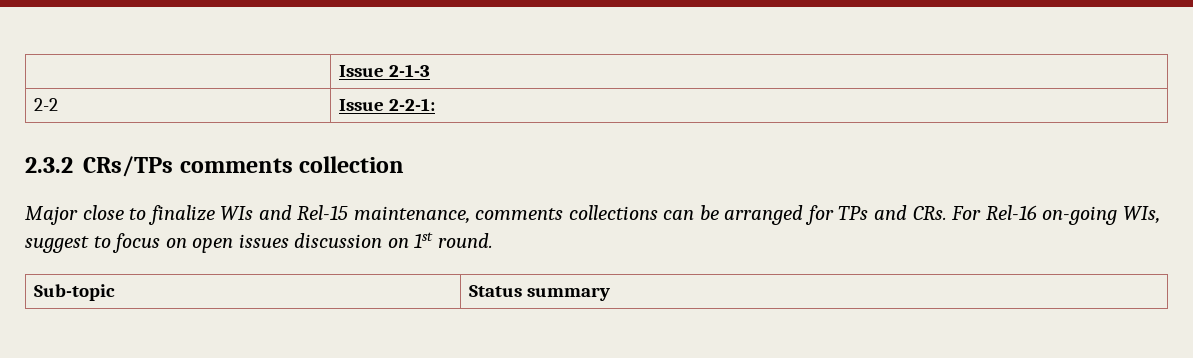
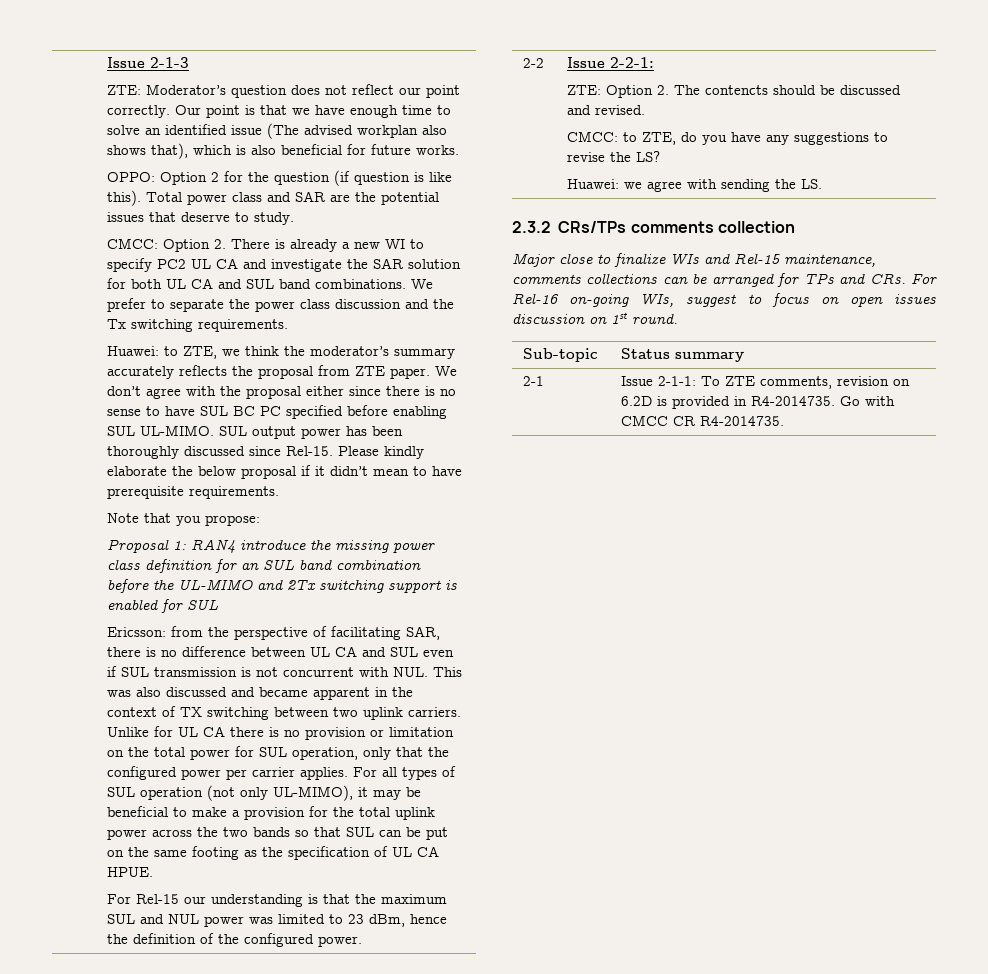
[33,98,58,111] [338,98,435,111] // 2-2 | Issue 2-2-1: -> [107,84,461,98] [107,105,452,118] [107,123,448,139] [107,143,460,159] [107,170,453,186] [107,190,440,206] [107,212,295,225] [107,238,425,252] [107,258,462,272] [107,278,434,289] [107,298,455,312] [107,319,289,332] [107,346,456,359] [107,365,458,379] [107,386,457,399] [107,405,448,419] [107,425,404,439] [107,446,425,459] [107,465,463,479] [107,486,280,499] [107,513,261,526] [107,539,436,553] [107,559,422,573] [107,579,458,593] [107,599,220,613] [107,626,441,640] [107,646,455,657] [107,666,463,677] [107,687,414,700] [107,706,462,720] [107,726,455,740] [107,746,450,760] [107,766,457,780] [107,785,422,801] [107,806,436,820] [107,827,449,840] [107,846,440,860] [107,867,154,877] [107,894,448,907] [107,914,448,927] [107,933,363,947] [523,58,545,68] [567,57,655,68] [567,85,902,98] [567,105,646,115] [567,131,889,145] [567,151,661,162] [567,179,823,192] // ZTE: Moderator’s question does not reflect our point correctly. Our point is that we have enough time to solve an identified issue (The advised workplan also shows that), which is also beneficial for future works. // OPPO: Option 2 for the question (if question is like this). Total power class and SAR are the potential issues that deserve to study. // CMCC: Option 2. There is already a new WI to specify PC2 UL CA and investigate the SAR solution for both UL CA and SUL band combinations. We prefer to separate the power class discussion and the Tx switching requirements. // Huawei: to ZTE, we think the moderator’s summary accurately reflects the proposal from ZTE paper. We don’t agree with the proposal either since there is no sense to have SUL BC PC specified before enabling SUL UL-MIMO. SUL output power has been thoroughly discussed since Rel-15. Please kindly elaborate the below proposal if it didn’t mean to have prerequisite requirements. // Note that you propose: // Proposal 1: RAN4 introduce the missing power class definition for an SUL band combination before the UL-MIMO and 2Tx switching support is enabled for SUL // Ericsson: from the perspective of facilitating SAR, there is no difference between UL CA and SUL even if SUL transmission is not concurrent with NUL. This was also discussed and became apparent in the context of TX switching between two uplink carriers. Unlike for UL CA there is no provision or limitation on the total power for SUL operation, only that the configured power per carrier applies. For all types of SUL operation (not only UL-MIMO), it may be beneficial to make a provision for the total uplink power across the two bands so that SUL can be put on the same footing as the specification of UL CA HPUE. // For Rel-15 our understanding is that the maximum SUL and NUL power was limited to 23 dBm, hence the definition of the configured power. // 2-2 | Issue 2-2-1: // ZTE: Option 2. The contencts should be discussed and revised. // CMCC: to ZTE, do you have any suggestions to revise the LS? // Huawei: we agree with sending the LS.
(610, 294) none -> [523,376,545,386] [621,376,911,389] [621,396,896,409] [621,415,785,426] // 2-1 | Issue 2-1-1: To ZTE comments, revision on 6.2D is provided in R4-2014735. Go with CMCC CR R4-2014735.

